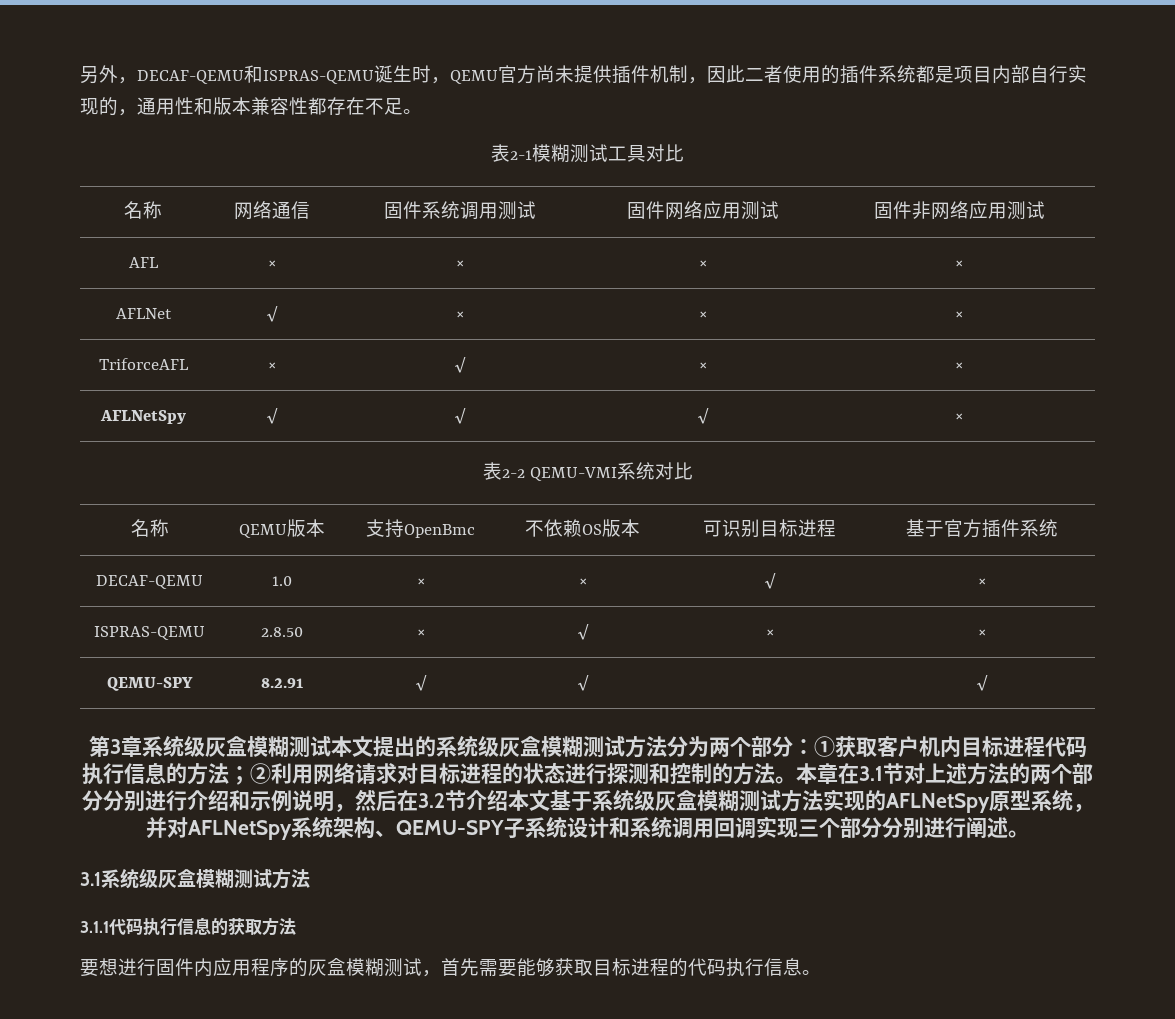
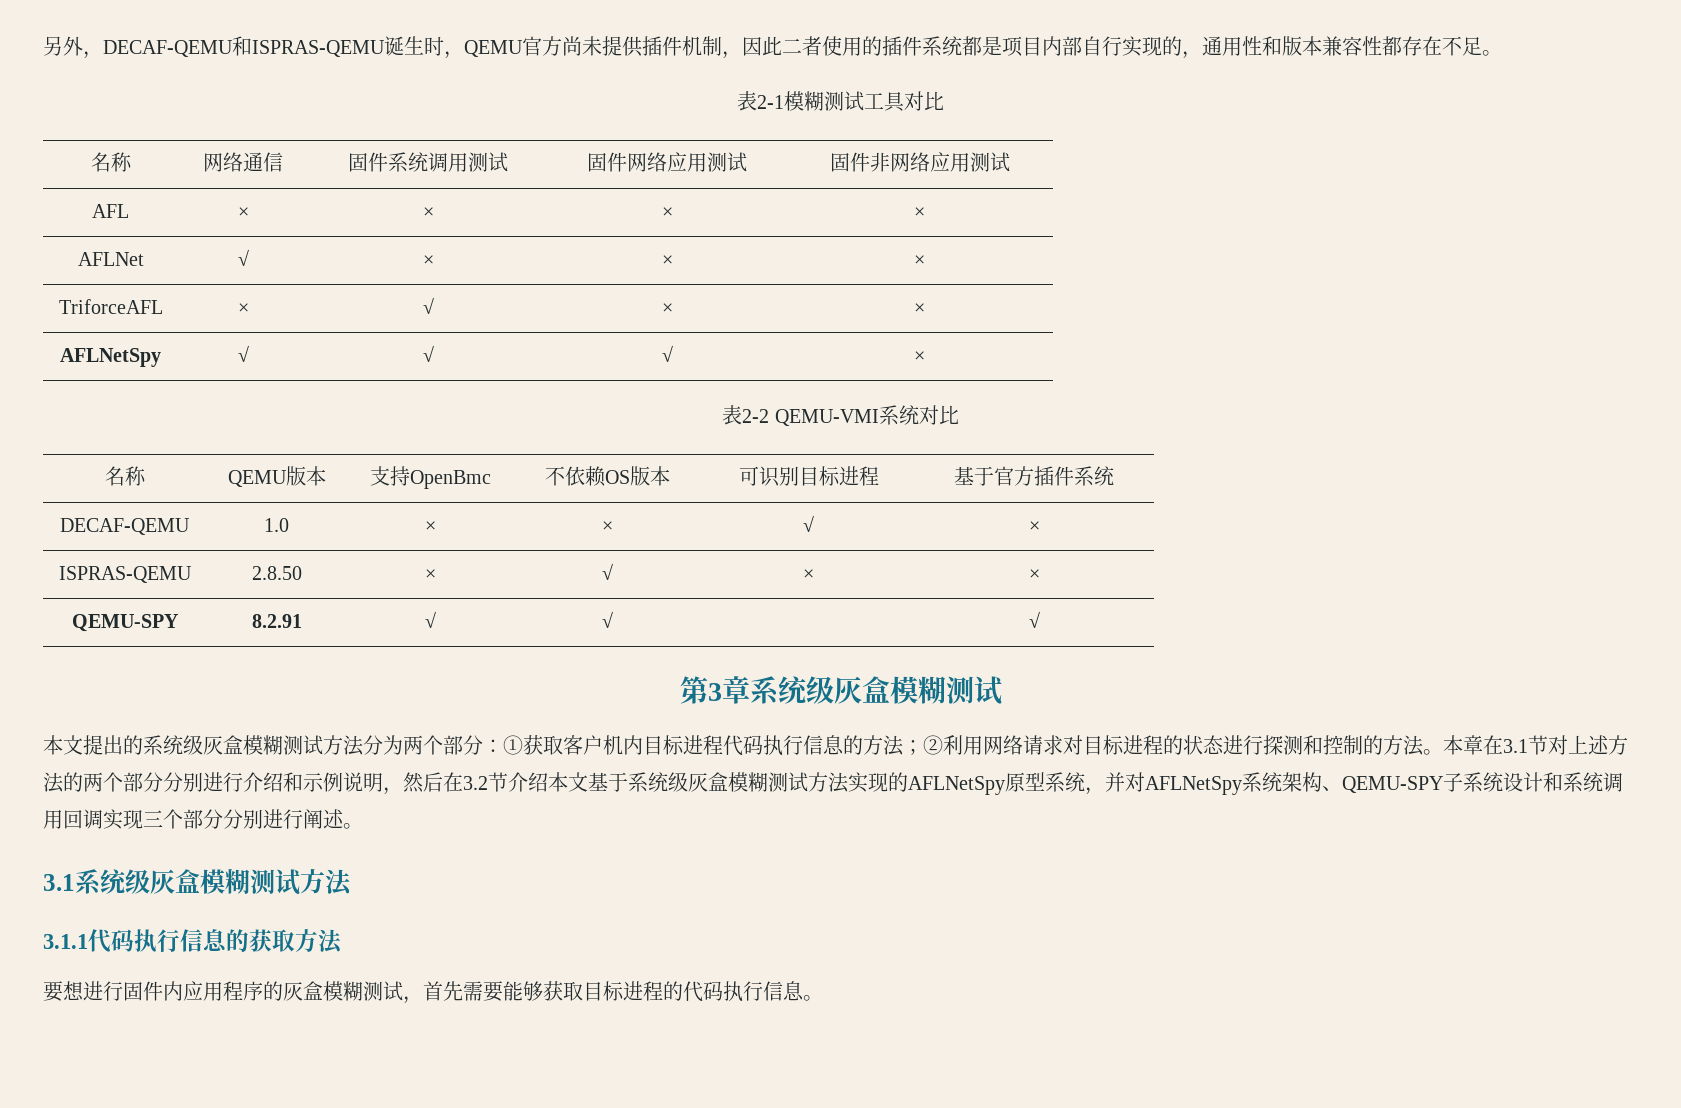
(331, 746) none -> (1002, 690) //

